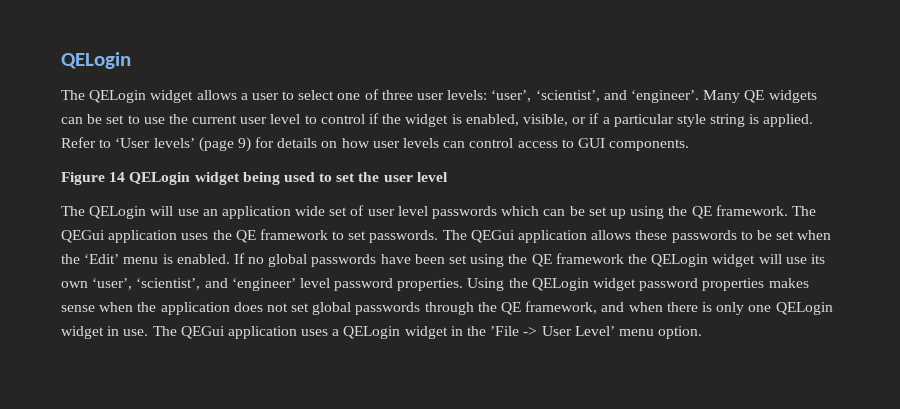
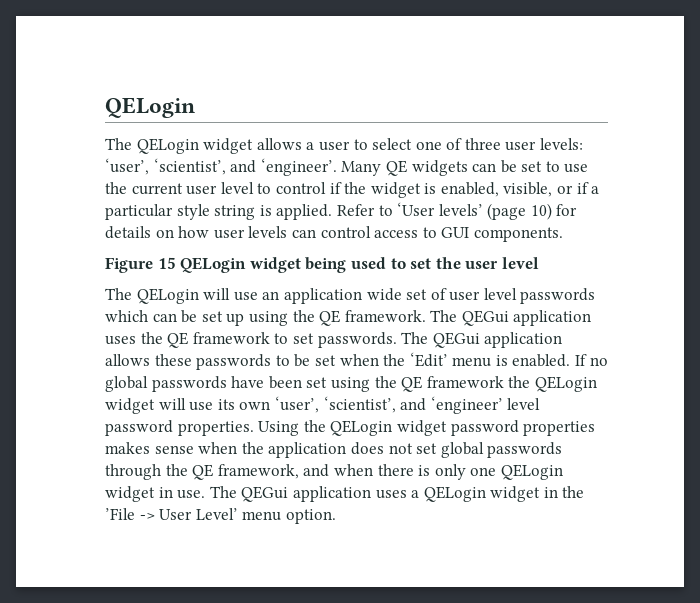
[237,137,251,152] 9) -> [530,203,552,220] 10)
[109,172,126,182] 14 -> [157,257,176,269] 15

